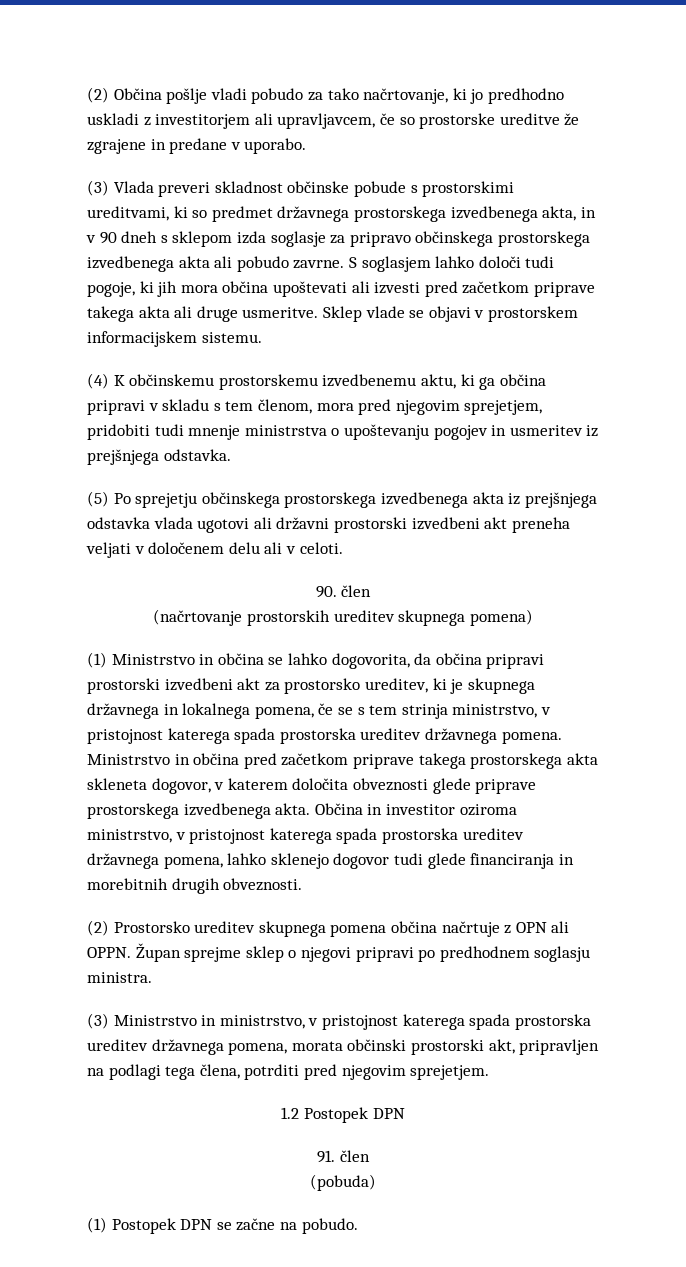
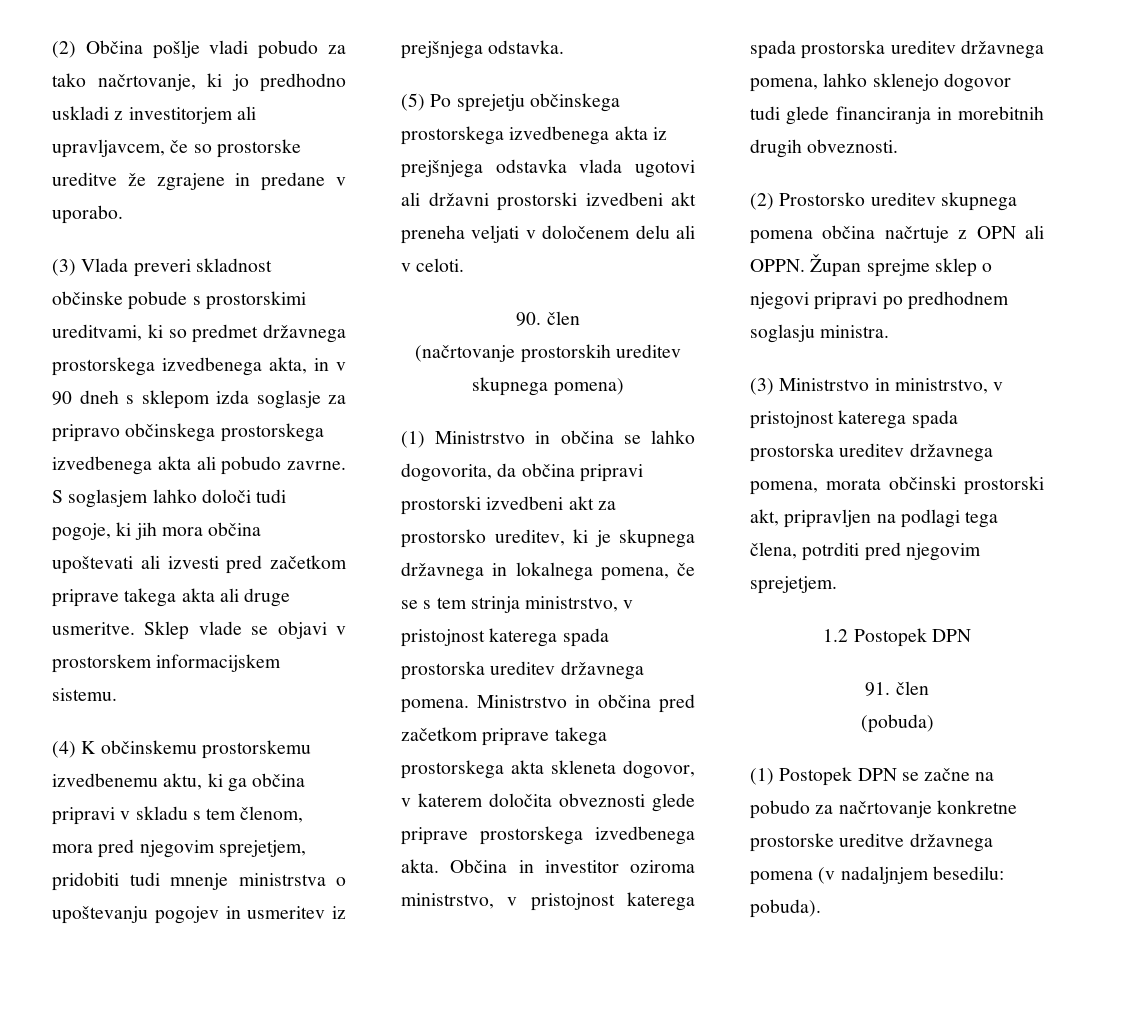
[301,1218,358,1234] pobudo. -> [750,800,1017,819] [750,833,993,852] [750,866,1004,885] [750,899,821,918] pobudo za načrtovanje konkretne prostorske ureditve državnega pomena (v nadaljnjem besedilu: pobuda).

